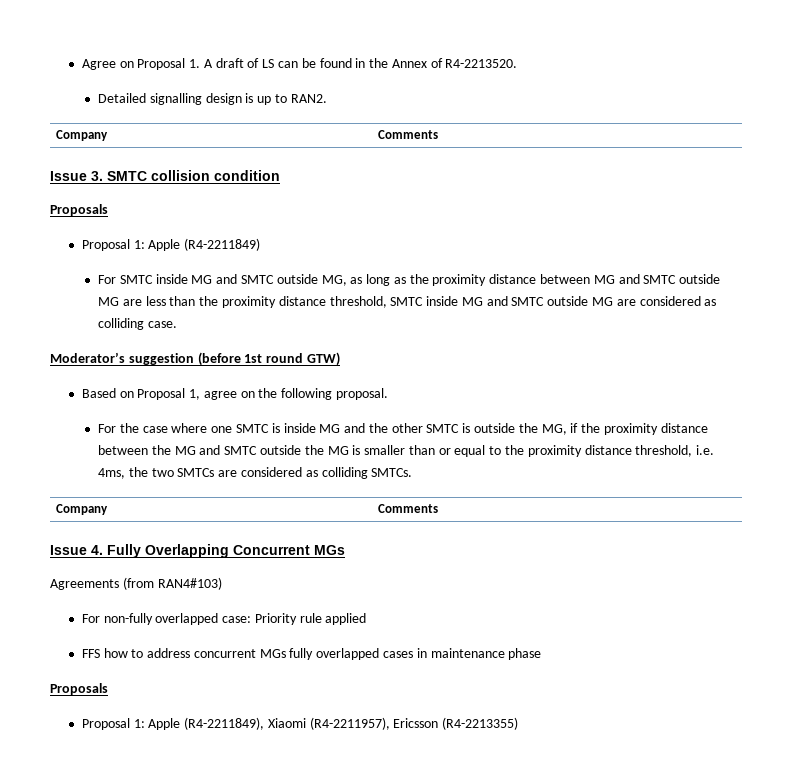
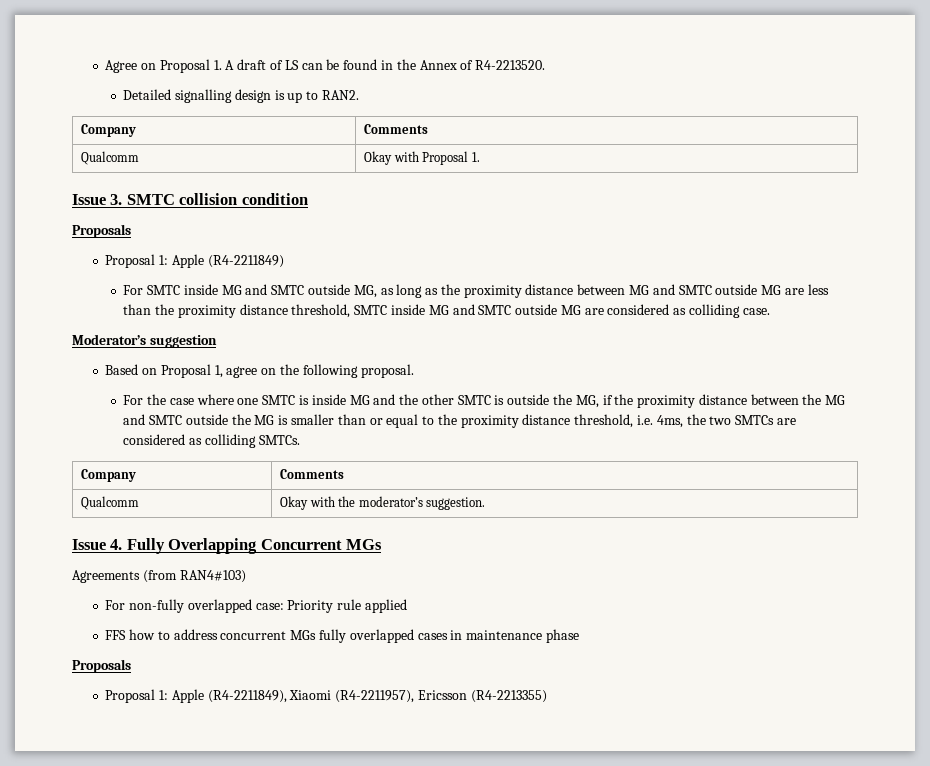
(439, 134) none -> [81,151,140,165] [364,151,480,165] // Qualcomm | Okay with Proposal 1.
[197,352,340,366] (before 1st round GTW) -> (217, 341) none
(439, 508) none -> [81,496,140,510] [280,496,485,510] // Qualcomm | Okay with the moderator’s suggestion.

